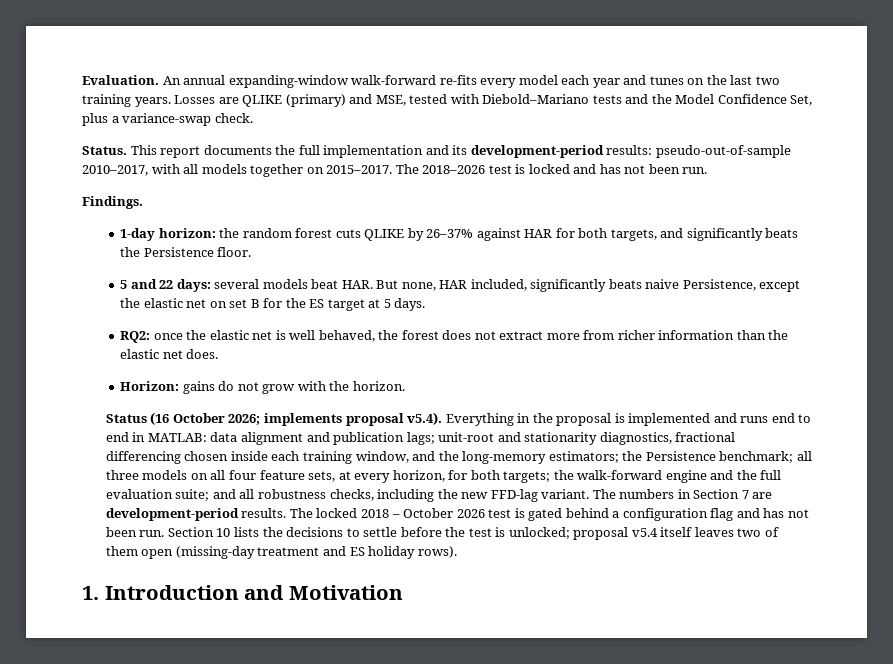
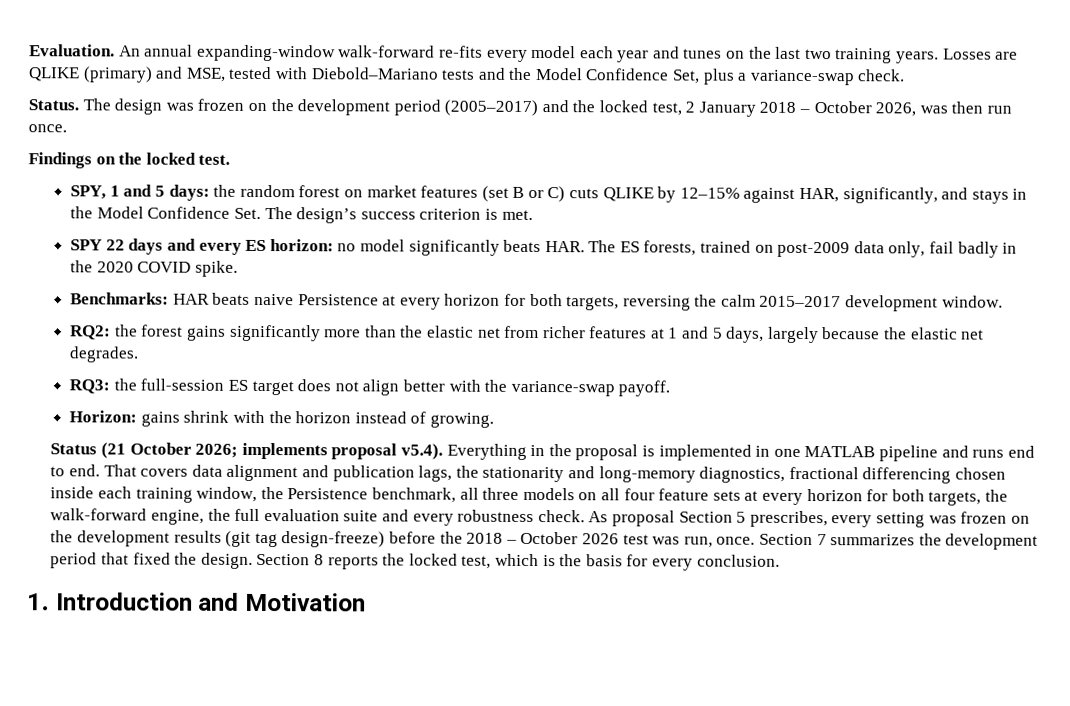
[130,145,791,158] [82,164,708,177] [82,196,143,209] [120,228,799,241] [120,247,252,257] [120,279,801,292] [120,298,426,311] [120,330,789,343] [120,349,219,359] [120,381,405,394] This report documents the full implementation and its development-period results: pseudo-out-of-sample 2010–2017, with all models together on 2015–2017. The 2018–2026 test is locked and has not been run. // Findings. // 1-day horizon: the random forest cuts QLIKE by 26–37% against HAR for both targets, and significantly beats the Persistence floor. // 5 and 22 days: several models beat HAR. But none, HAR included, significantly beats naive Persistence, except the elastic net on set B for the ES target at 5 days. // RQ2: once the elastic net is well behaved, the forest does not extract more from richer information than the elastic net does. // Horizon: gains do not grow with the horizon. -> [82,98,1012,117] [28,124,67,133] [28,152,231,169] [70,184,1028,204] [70,206,533,224] [70,238,1018,258] [70,260,238,277] [70,292,1003,312] [70,324,985,344] [69,346,140,363] [69,378,671,397] [69,410,494,428] The design was frozen on the development period (2005–2017) and the locked test, 2 January 2018 – October 2026, was then run once. // Findings on the locked test. // SPY, 1 and 5 days: the random forest on market features (set B or C) cuts QLIKE by 12–15% against HAR, significantly, and stays in the Model Confidence Set. The design’s success criterion is met. // SPY 22 days and every ES horizon: no model significantly beats HAR. The ES forests, trained on post-2009 data only, fail badly in the 2020 COVID spike. // Benchmarks: HAR beats naive Persistence at every horizon for both targets, reversing the calm 2015–2017 development window. // RQ2: the forest gains significantly more than the elastic net from richer features at 1 and 5 days, largely because the elastic net degrades. // RQ3: the full-session ES target does not align better with the variance-swap payoff. // Horizon: gains shrink with the horizon instead of growing.
[150,412,170,425] (16 -> [101,442,127,459] (21
(711, 419) none -> [755,445,938,462] in one MATLAB pipeline
[105,432,207,442] end in MATLAB: -> [69,464,189,477] end. That covers
[406,432,598,445] lags; unit-root and stationarity -> [418,465,696,483] lags, the stationarity and long-memory
[412,451,794,464] and the long-memory estimators; the Persistence benchmark; -> [260,486,457,503] the Persistence benchmark,
[308,470,551,483] sets, at every horizon, for both targets; -> [712,488,982,506] sets at every horizon for both targets,
[665,470,734,483] engine and -> [151,509,205,525] engine,
[175,489,773,502] [105,508,358,521] suite; and all robustness checks, including the new FFD-lag variant. The numbers in Section 7 are development-period results. The locked -> [343,509,1030,528] [50,530,463,548] suite and every robustness check. As proposal Section 5 prescribes, every setting was frozen on the development results (git tag design-freeze) before the
[514,508,809,521] [105,527,779,540] [105,546,457,559] is gated behind a configuration flag and has not been run. Section 10 lists the decisions to settle before the test is unlocked; proposal v5.4 itself leaves two of them open (missing-day treatment and ES holiday rows). -> [652,533,1039,550] [50,552,780,571] was run, once. Section 7 summarizes the development period that fixed the design. Section 8 reports the locked test, which is the basis for every conclusion.

